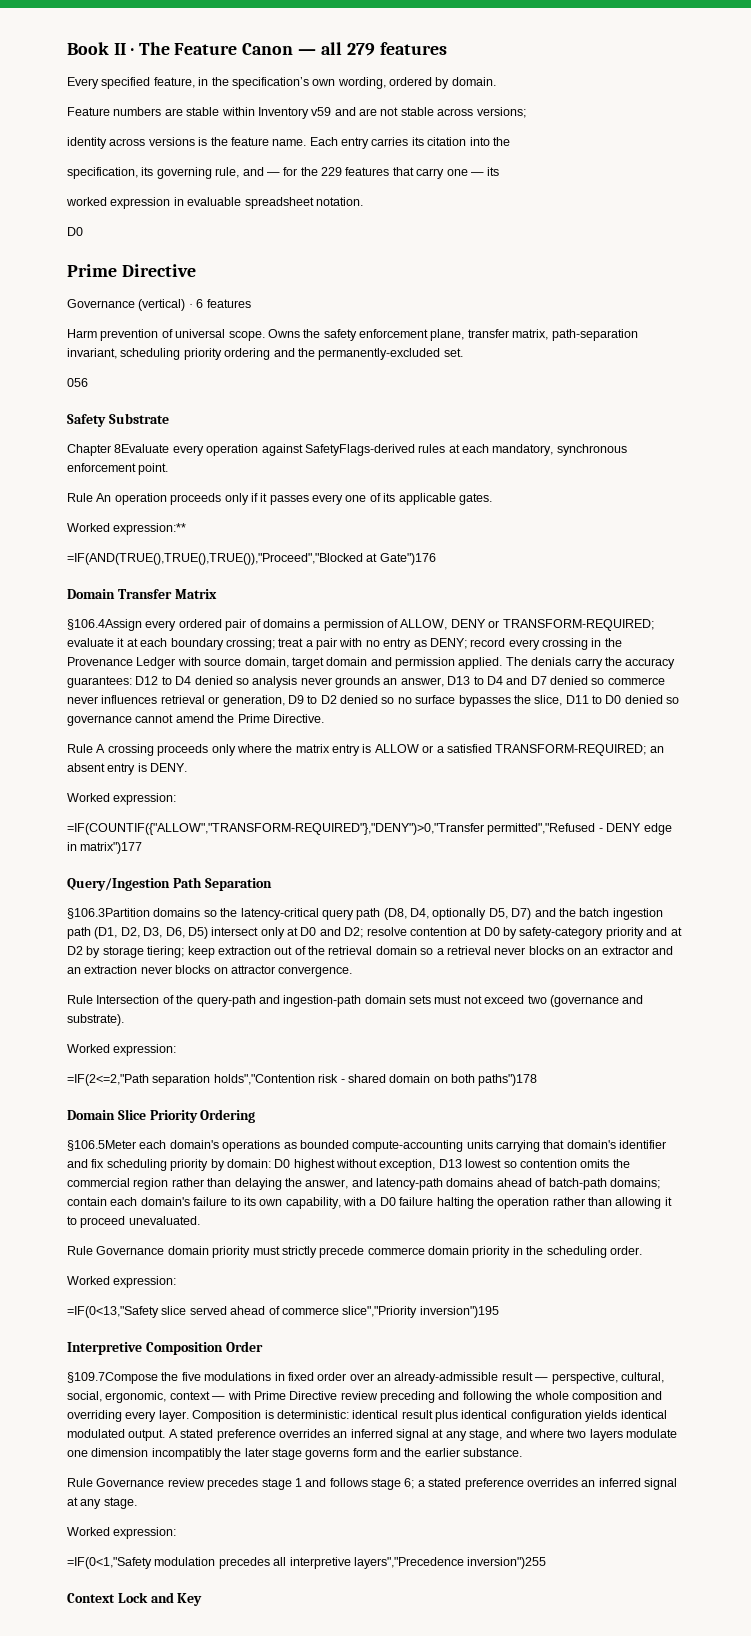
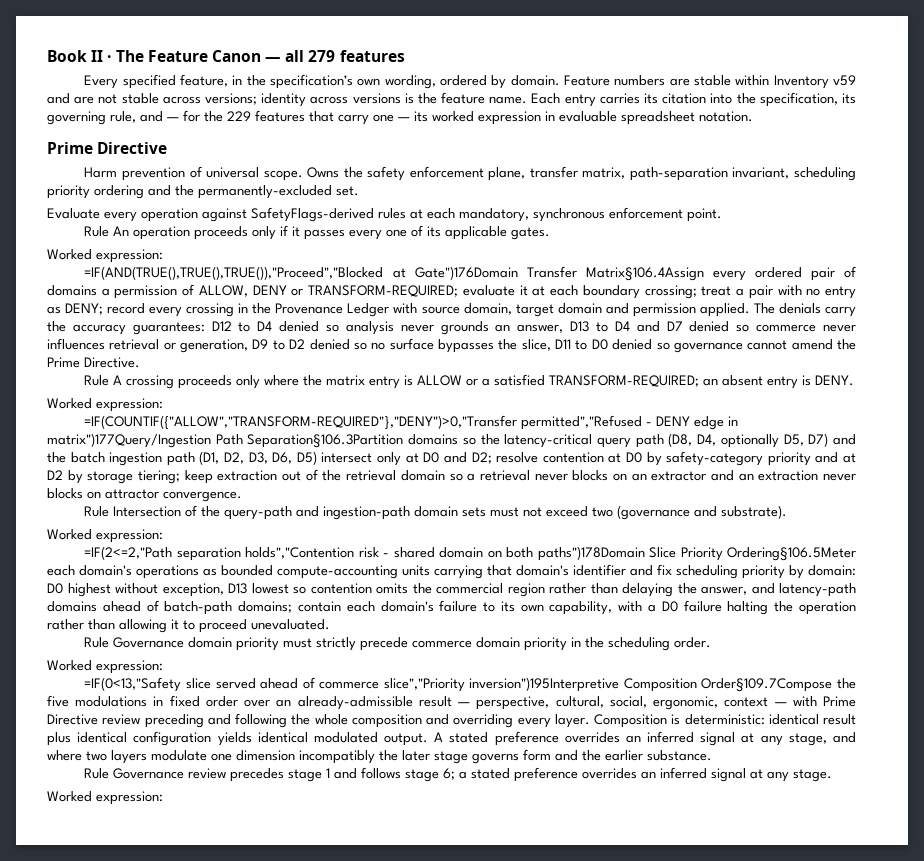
(496, 81) // -> (560, 80) none
(526, 112) // -> (257, 99) none
(510, 141) // -> (756, 98) none
(500, 171) // -> (428, 116) none
[67,227,83,236] [67,264,196,277] [67,299,251,311] // D0 // Prime Directive // Governance (vertical) · 6 features -> [47,142,168,154] // Prime Directive
[67,378,88,387] [67,413,169,427] [67,444,170,456] 056 // Safety Substrate // Chapter 8Evaluate -> [47,208,100,219] Evaluate
[113,523,187,535] expression:** -> [96,249,163,263] expression:
[379,553,436,565] [67,589,217,599] [67,619,142,631] Gate")176 // Domain Transfer Matrix // §106.4Assign -> [414,266,704,281] Gate")176Domain Transfer Matrix§106.4Assign
[80,842,143,854] [67,877,272,891] [67,908,150,919] matrix")177 // Query/Ingestion Path Separation // §106.3Partition -> [47,433,404,448] matrix")177Query/Ingestion Path Separation§106.3Partition
[478,1074,538,1086] [67,1109,256,1123] [67,1140,136,1151] paths")178 // Domain Slice Priority Ordering // §106.5Meter -> [537,546,857,561] paths")178Domain Slice Priority Ordering§106.5Meter
[419,1306,499,1318] [67,1341,263,1355] [67,1372,158,1384] inversion")195 // Interpretive Composition Order // §109.7Compose -> [469,677,833,692] inversion")195Interpretive Composition Order§109.7Compose
[67,1557,547,1569] [67,1592,203,1606] // =IF(0<1,"Safety modulation precedes all interpretive layers","Precedence inversion")255 // Context Lock and Key -> (163, 798) none

